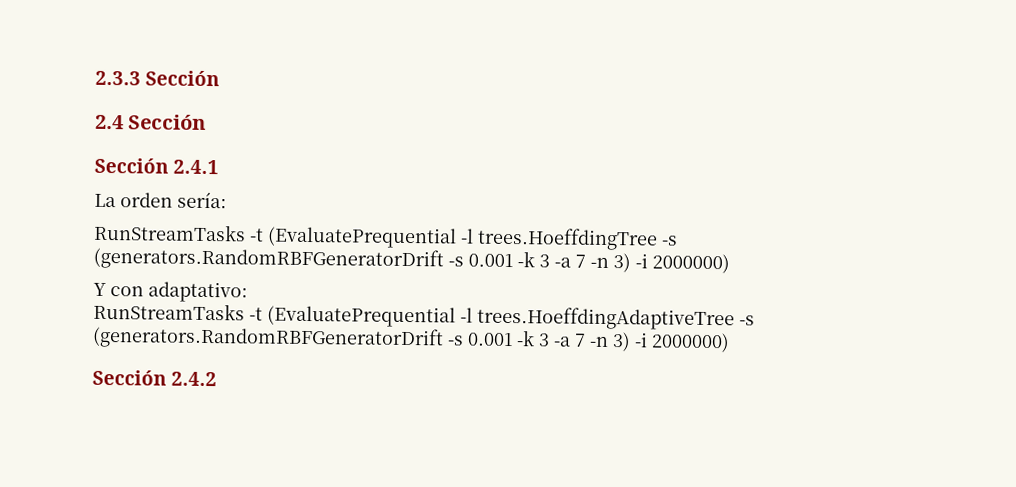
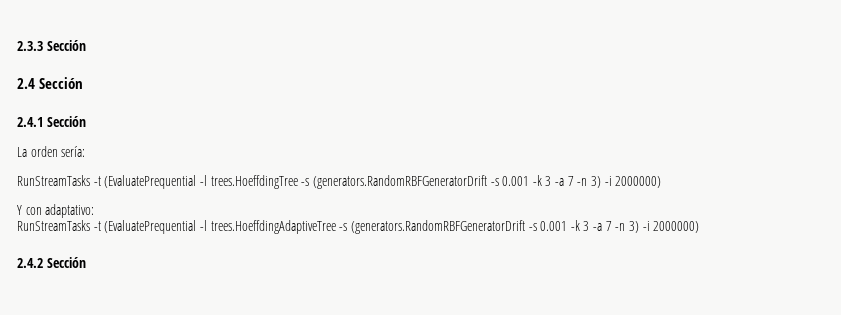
[94,157,220,175] Sección 2.4.1 -> [17,116,86,127] 2.4.1 Sección
[92,369,218,387] Sección 2.4.2 -> [17,257,86,268] 2.4.2 Sección

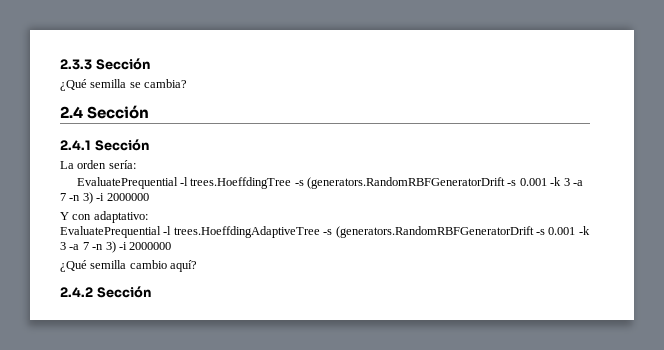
(86, 45) none -> [60,79,188,91] // ¿Qué semilla se cambia?
[17,175,197,189] RunStreamTasks -t (EvaluatePrequential -> [76,177,178,189] EvaluatePrequential
[615,176,662,188] 2000000) -> [106,193,149,201] 2000000
[17,220,197,234] RunStreamTasks -t (EvaluatePrequential -> [60,226,161,238] EvaluatePrequential
[653,221,700,233] 2000000) -> [129,242,172,250] [60,260,198,272] 2000000 // ¿Qué semilla cambio aquí?

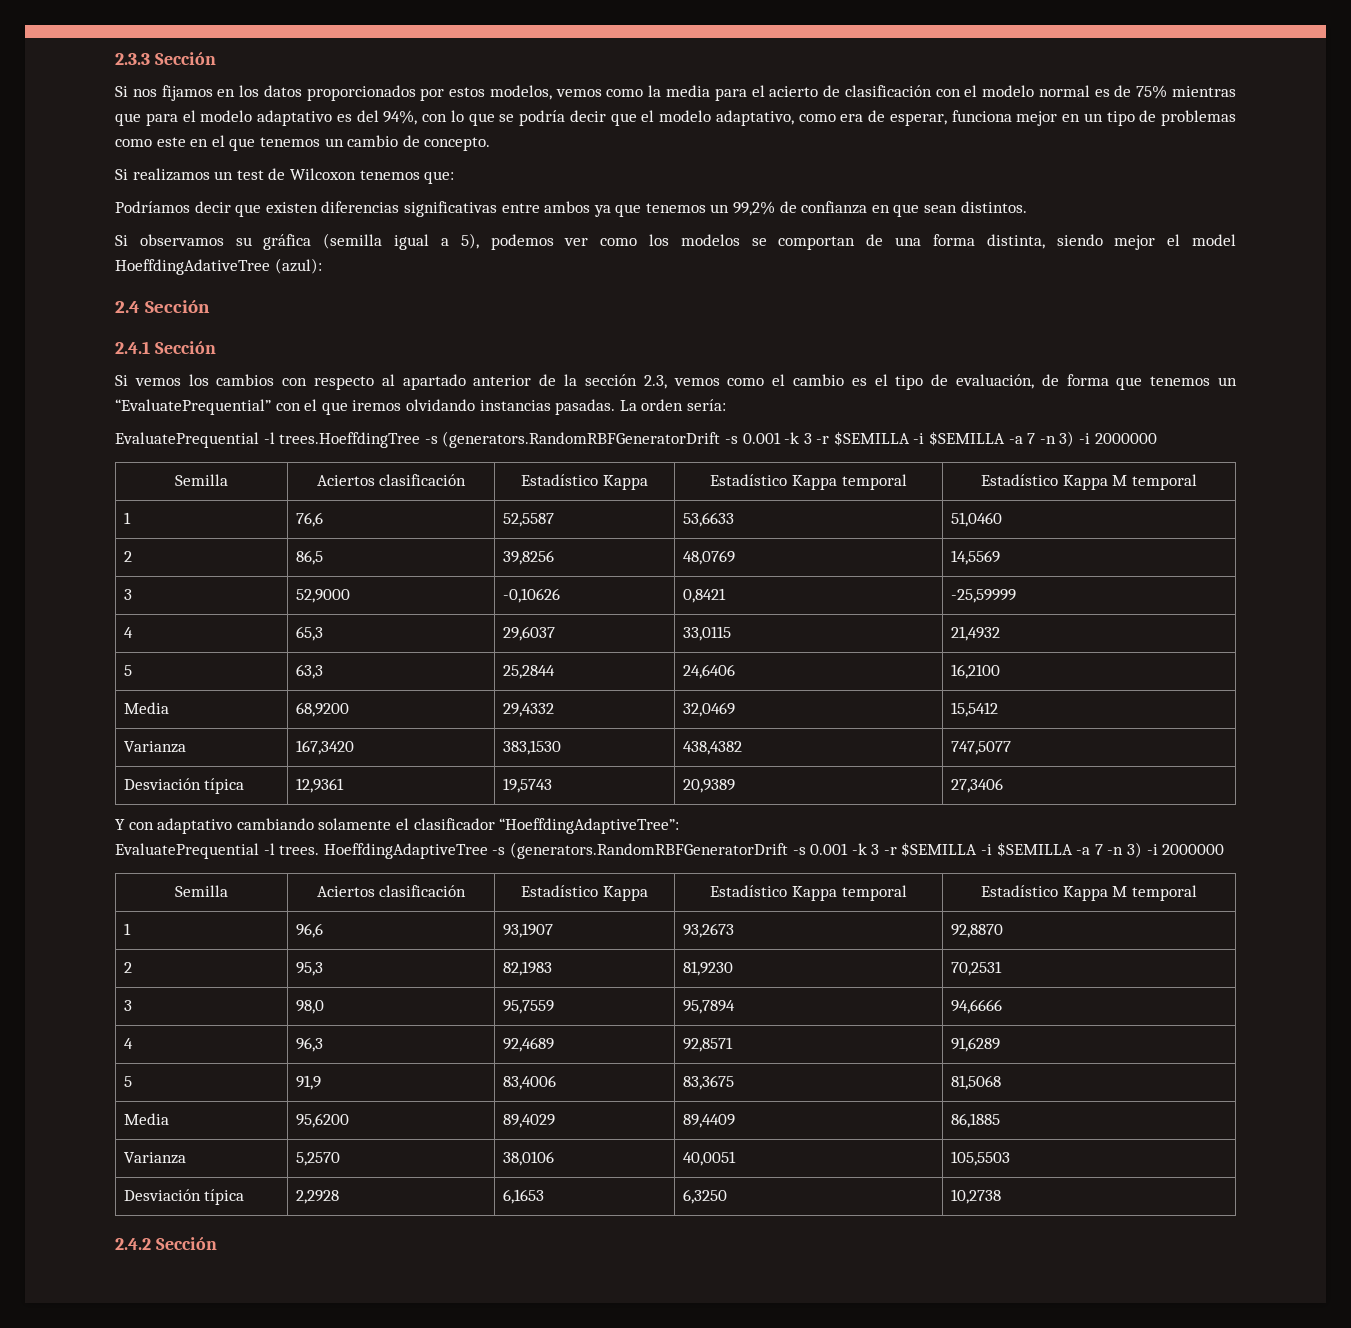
[60,79,188,91] [60,105,150,119] [60,139,149,151] ¿Qué semilla se cambia? // 2.4 Sección // 2.4.1 Sección // -> [115,85,1236,101] [115,110,1236,126] [115,135,491,151] [115,168,455,184] [115,201,1027,217] [115,233,1237,250] [115,258,322,275] [115,300,210,313] [115,341,216,354] [115,374,1237,390] [115,399,616,415] Si nos fijamos en los datos proporcionados por estos modelos, vemos como la media para el acierto de clasificación con el modelo normal es de 75% mientras que para el modelo adaptativo es del 94%, con lo que se podría decir que el modelo adaptativo, como era de esperar, funciona mejor en un tipo de problemas como este en el que tenemos un cambio de concepto. // Si realizamos un test de Wilcoxon tenemos que: // Podríamos decir que existen diferencias significativas entre ambos ya que tenemos un 99,2% de confianza en que sean distintos. // Si observamos su gráfica (semilla igual a 5), podemos ver como los modelos se comportan de una forma distinta, siendo mejor el model HoeffdingAdativeTree (azul): // 2.4 Sección // 2.4.1 Sección // Si vemos los cambios con respecto al apartado anterior de la sección 2.3, vemos como el cambio es el tipo de evaluación, de forma que tenemos un “EvaluatePrequential” con el que iremos olvidando instancias pasadas.
[572,180,583,186] [60,192,149,204] [60,211,148,223] [60,226,590,238] [60,241,172,253] [60,260,198,272] -a 7 -n 3) -i 2000000 // Y con adaptativo: // EvaluatePrequential -l trees.HoeffdingAdaptiveTree -s (generators.RandomRBFGeneratorDrift -s 0.001 -k 3 -a 7 -n 3) -i 2000000 // ¿Qué semilla cambio aquí? -> [816,431,1157,447] [175,474,228,486] [316,474,467,486] [521,474,648,490] [710,474,907,490] [981,474,1197,490] [123,512,131,524] [295,512,323,527] [502,513,554,527] [682,512,734,527] [950,512,1002,527] [123,551,132,562] [295,550,323,565] [502,550,554,565] [682,550,735,565] [950,550,1000,565] [123,589,132,600] [295,589,350,603] [502,588,560,603] [682,588,726,603] [950,589,1016,603] [123,627,133,638] [295,626,323,641] [502,626,555,641] [682,626,731,641] [950,626,1000,641] [123,665,132,676] [295,664,323,679] [502,665,555,679] [682,664,735,679] [950,664,1000,679] [123,702,169,714] [295,702,349,717] [502,703,554,717] [682,702,735,717] [950,702,998,717] [123,741,186,753] [295,740,354,755] [502,740,561,755] [682,741,742,755] [950,741,1011,755] [123,778,245,794] [295,778,344,793] [502,778,552,793] [682,779,735,793] [950,778,1003,793] [115,818,680,834] [115,842,1225,859] [175,885,228,897] [316,885,467,897] [521,885,648,901] [710,885,907,901] [981,885,1197,901] [123,923,131,935] [295,923,323,938] [502,923,553,938] [682,923,734,938] [950,924,1003,938] [123,962,132,973] [295,962,323,976] [502,961,552,976] [682,961,733,976] [950,961,1002,976] [123,1000,132,1011] [295,1000,324,1014] [502,1000,554,1014] [682,1000,735,1014] [950,999,1002,1014] [123,1038,133,1049] [295,1037,323,1052] [502,1037,554,1052] [682,1037,733,1052] [950,1037,1000,1052] [123,1076,132,1087] [295,1075,321,1090] [502,1075,556,1090] [682,1075,734,1090] [950,1075,1001,1090] [123,1113,169,1125] [295,1113,349,1128] [502,1114,555,1128] [682,1114,735,1128] [950,1113,1000,1128] [123,1152,186,1164] [295,1152,340,1166] [502,1151,554,1166] [682,1151,736,1166] [950,1151,1010,1166] [123,1189,245,1205] [295,1190,339,1204] [502,1189,544,1204] [682,1189,727,1204] [950,1189,1001,1204] -r $SEMILLA -i $SEMILLA -a 7 -n 3) -i 2000000 // Semilla | Aciertos clasificación | Estadístico Kappa | Estadístico Kappa temporal | Estadístico Kappa M temporal // 1 | 76,6 | 52,5587 | 53,6633 | 51,0460 // 2 | 86,5 | 39,8256 | 48,0769 | 14,5569 // 3 | 52,9000 | -0,10626 | 0,8421 | -25,59999 // 4 | 65,3 | 29,6037 | 33,0115 | 21,4932 // 5 | 63,3 | 25,2844 | 24,6406 | 16,2100 // Media | 68,9200 | 29,4332 | 32,0469 | 15,5412 // Varianza | 167,3420 | 383,1530 | 438,4382 | 747,5077 // Desviación típica | 12,9361 | 19,5743 | 20,9389 | 27,3406 // Y con adaptativo cambiando solamente el clasificador “HoeffdingAdaptiveTree”: // EvaluatePrequential -l trees. HoeffdingAdaptiveTree -s (generators.RandomRBFGeneratorDrift -s 0.001 -k 3 -r $SEMILLA -i $SEMILLA -a 7 -n 3) -i 2000000 // Semilla | Aciertos clasificación | Estadístico Kappa | Estadístico Kappa temporal | Estadístico Kappa M temporal // 1 | 96,6 | 93,1907 | 93,2673 | 92,8870 // 2 | 95,3 | 82,1983 | 81,9230 | 70,2531 // 3 | 98,0 | 95,7559 | 95,7894 | 94,6666 // 4 | 96,3 | 92,4689 | 92,8571 | 91,6289 // 5 | 91,9 | 83,4006 | 83,3675 | 81,5068 // Media | 95,6200 | 89,4029 | 89,4409 | 86,1885 // Varianza | 5,2570 | 38,0106 | 40,0051 | 105,5503 // Desviación típica | 2,2928 | 6,1653 | 6,3250 | 10,2738

